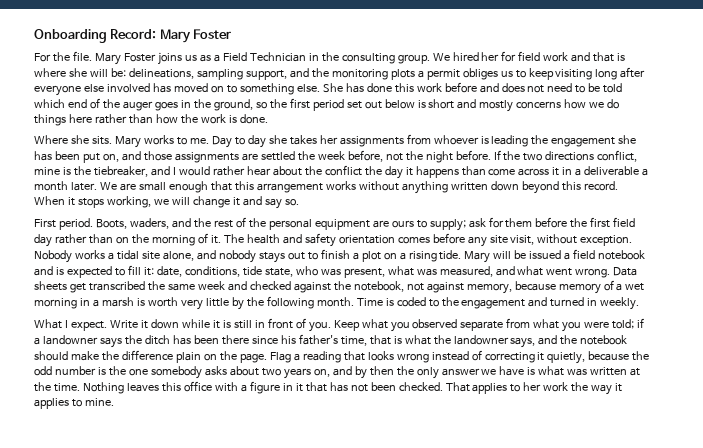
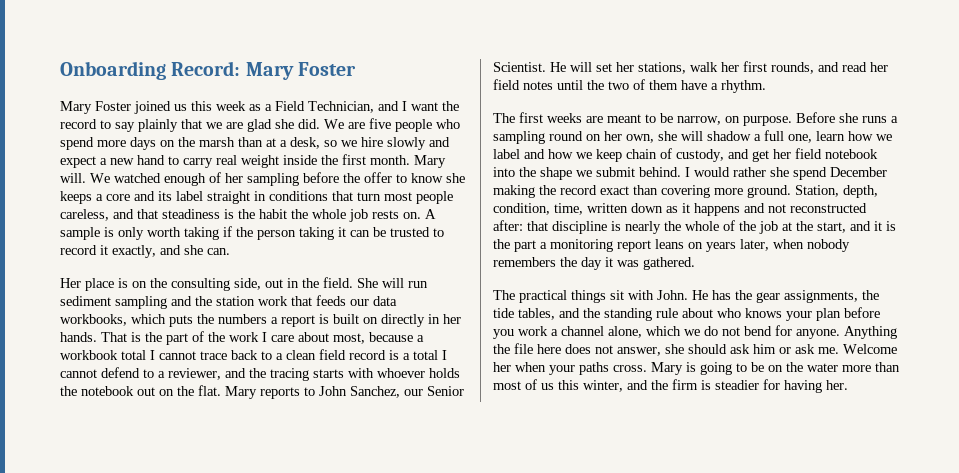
[34,51,626,65] [34,67,646,80] [34,82,623,96] [34,98,620,112] [34,114,268,126] [34,134,637,148] [34,150,638,163] [34,165,649,179] [34,181,618,194] [34,196,299,209] [34,217,636,231] [34,233,633,247] [34,249,646,263] [34,265,638,278] [34,280,645,294] [34,296,640,310] [34,318,645,332] [34,334,628,348] [34,350,650,364] [34,366,641,379] [34,381,623,395] [34,398,114,409] For the file. Mary Foster joins us as a Field Technician in the consulting group. We hired her for field work and that is where she will be: delineations, sampling support, and the monitoring plots a permit obliges us to keep visiting long after everyone else involved has moved on to something else. She has done this work before and does not need to be told which end of the auger goes in the ground, so the first period set out below is short and mostly concerns how we do things here rather than how the work is done. // Where she sits. Mary works to me. Day to day she takes her assignments from whoever is leading the engagement she has been put on, and those assignments are settled the week before, not the night before. If the two directions conflict, mine is the tiebreaker, and I would rather hear about the conflict the day it happens than come across it in a deliverable a month later. We are small enough that this arrangement works without anything written down beyond this record. When it stops working, we will change it and say so. // First period. Boots, waders, and the rest of the personal equipment are ours to supply; ask for them before the first field day rather than on the morning of it. The health and safety orientation comes before any site visit, without exception. Nobody works a tidal site alone, and nobody stays out to finish a plot on a rising tide. Mary will be issued a field notebook and is expected to fill it: date, conditions, tide state, who was present, what was measured, and what went wrong. Data sheets get transcribed the same week and checked against the notebook, not against memory, because memory of a wet morning in a marsh is worth very little by the following month. Time is coded to the engagement and turned in weekly. // What I expect. Write it down while it is still in front of you. Keep what you observed separate from what you were told; if a landowner says the ditch has been there since his father's time, that is what the landowner says, and the notebook should make the difference plain on the page. Flag a reading that looks wrong instead of correcting it quietly, because the odd number is the one somebody asks about two years on, and by then the only answer we have is what was written at the time. Nothing leaves this office with a figure in it that has not been checked. That applies to her work the way it applies to mine. -> [60,101,459,114] [60,118,460,132] [60,137,450,150] [60,154,446,168] [60,172,465,186] [60,191,453,204] [60,209,436,222] [60,226,444,240] [60,245,230,258] [60,277,428,291] [60,295,397,309] [60,314,461,327] [60,331,424,345] [60,349,447,360] [60,367,460,381] [60,385,464,399] [493,61,888,74] [493,79,766,93] [493,112,898,126] [493,130,892,144] [493,148,878,162] [493,167,887,180] [493,185,878,198] [493,203,867,216] [493,220,896,234] [493,239,850,252] [493,257,695,270] [493,290,879,303] [493,307,880,321] [493,325,897,339] [493,343,897,356] [493,362,900,375] [493,379,848,393] Mary Foster joined us this week as a Field Technician, and I want the record to say plainly that we are glad she did. We are five people who spend more days on the marsh than at a desk, so we hire slowly and expect a new hand to carry real weight inside the first month. Mary will. We watched enough of her sampling before the offer to know she keeps a core and its label straight in conditions that turn most people careless, and that steadiness is the habit the whole job rests on. A sample is only worth taking if the person taking it can be trusted to record it exactly, and she can. // Her place is on the consulting side, out in the field. She will run sediment sampling and the station work that feeds our data workbooks, which puts the numbers a report is built on directly in her hands. That is the part of the work I care about most, because a workbook total I cannot trace back to a clean field record is a total I cannot defend to a reviewer, and the tracing starts with whoever holds the notebook out on the flat. Mary reports to John Sanchez, our Senior Scientist. He will set her stations, walk her first rounds, and read her field notes until the two of them have a rhythm. // The first weeks are meant to be narrow, on purpose. Before she runs a sampling round on her own, she will shadow a full one, learn how we label and how we keep chain of custody, and get her field notebook into the shape we submit behind. I would rather she spend December making the record exact than covering more ground. Station, depth, condition, time, written down as it happens and not reconstructed after: that discipline is nearly the whole of the job at the start, and it is the part a monitoring report leans on years later, when nobody remembers the day it was gathered. // The practical things sit with John. He has the gear assignments, the tide tables, and the standing rule about who knows your plan before you work a channel alone, which we do not bend for anyone. Anything the file here does not answer, she should ask him or ask me. Welcome her when your paths cross. Mary is going to be on the water more than most of us this winter, and the firm is steadier for having her.

